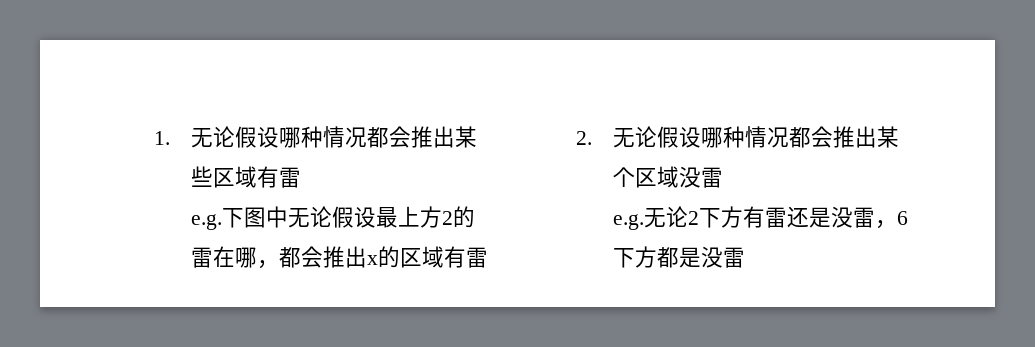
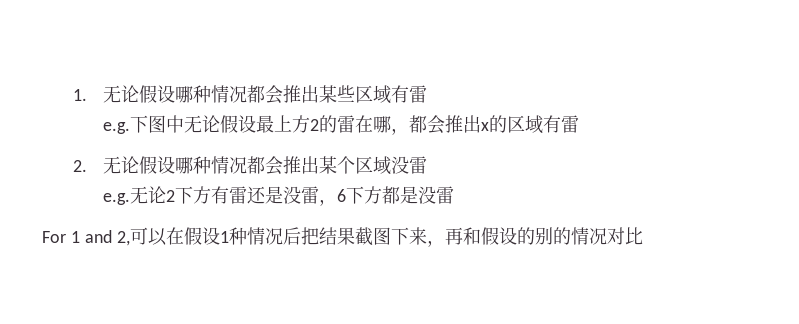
(746, 257) none -> [42,227,643,247] // For 1 and 2,可以在假设1种情况后把结果截图下来，再和假设的别的情况对比

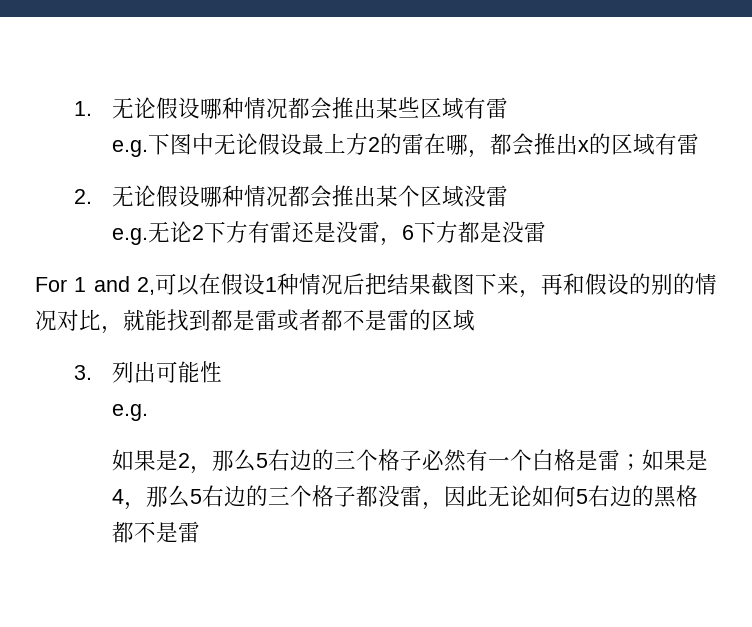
(643, 236) none -> [101,309,475,334] [73,361,223,383] [112,404,149,421] [112,449,709,474] [112,485,699,510] [112,521,201,543] ，就能找到都是雷或者都不是雷的区域 // 3.列出可能性 // e.g. // 如果是2，那么5右边的三个格子必然有一个白格是雷；如果是4，那么5右边的三个格子都没雷，因此无论如何5右边的黑格都不是雷

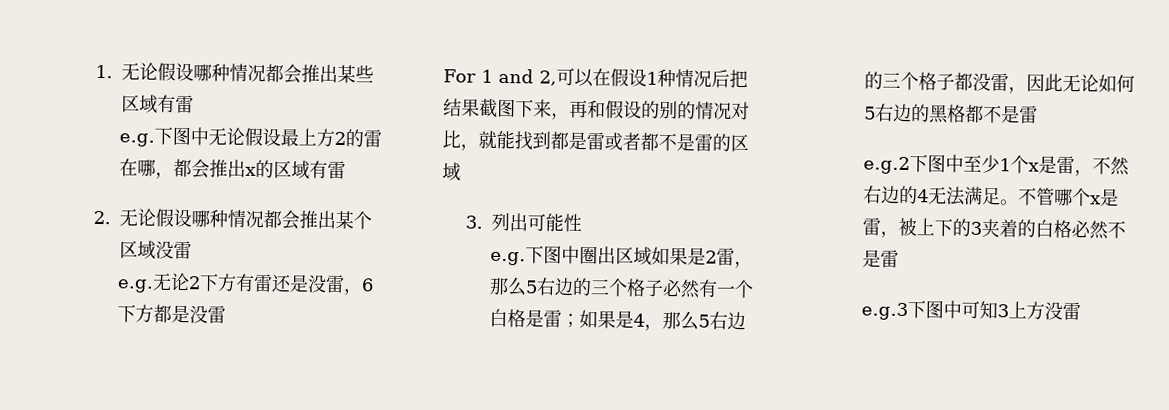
(149, 412) // -> [524,245,652,266] 下图中圈出区域
(191, 460) none -> [715,247,735,266] 雷
(201, 532) none -> [862,154,1130,177] [862,185,1119,207] [861,217,1126,240] [861,249,899,268] [860,300,1081,321] // e.g.2下图中至少1个x是雷，不然右边的4无法满足。不管哪个x是雷，被上下的3夹着的白格必然不是雷 // e.g.3下图中可知3上方没雷

